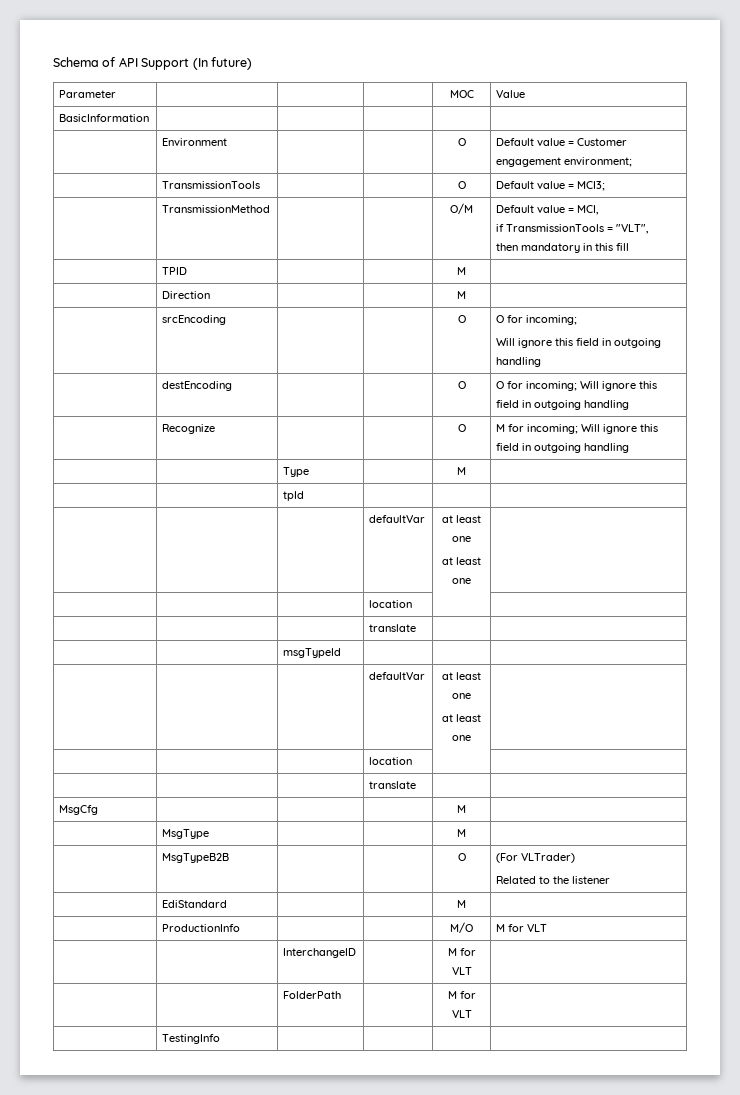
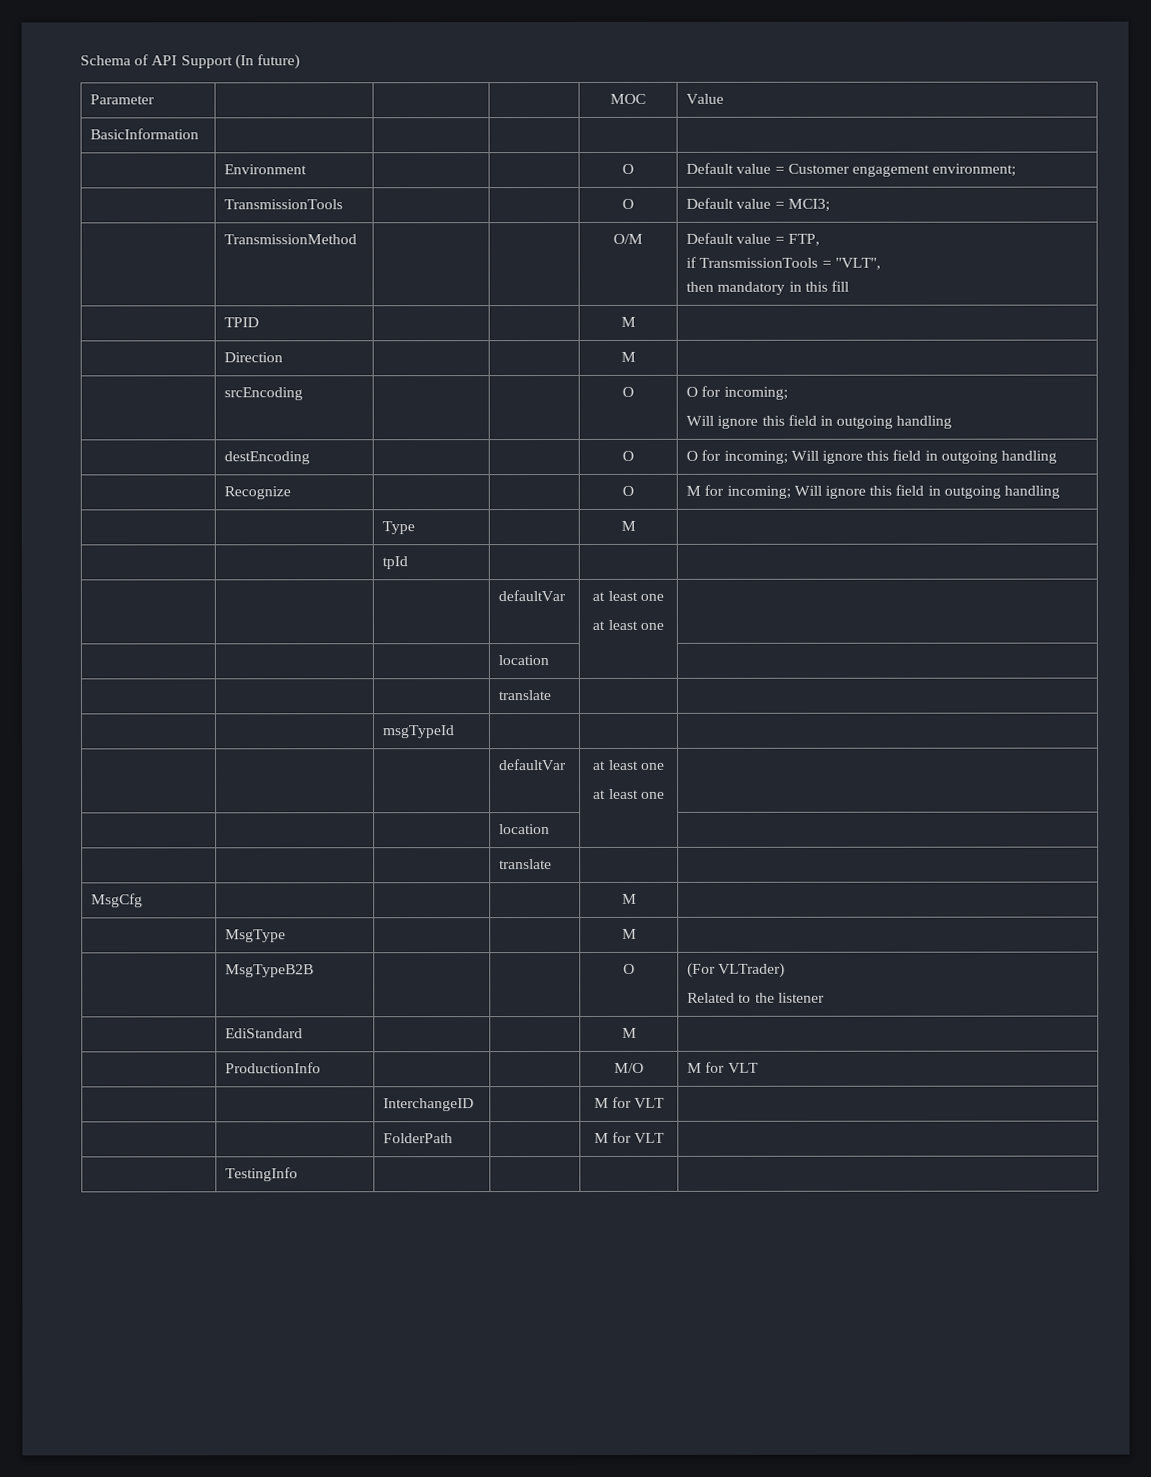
[577,205,600,215] MCI, -> [787,233,820,246] FTP,

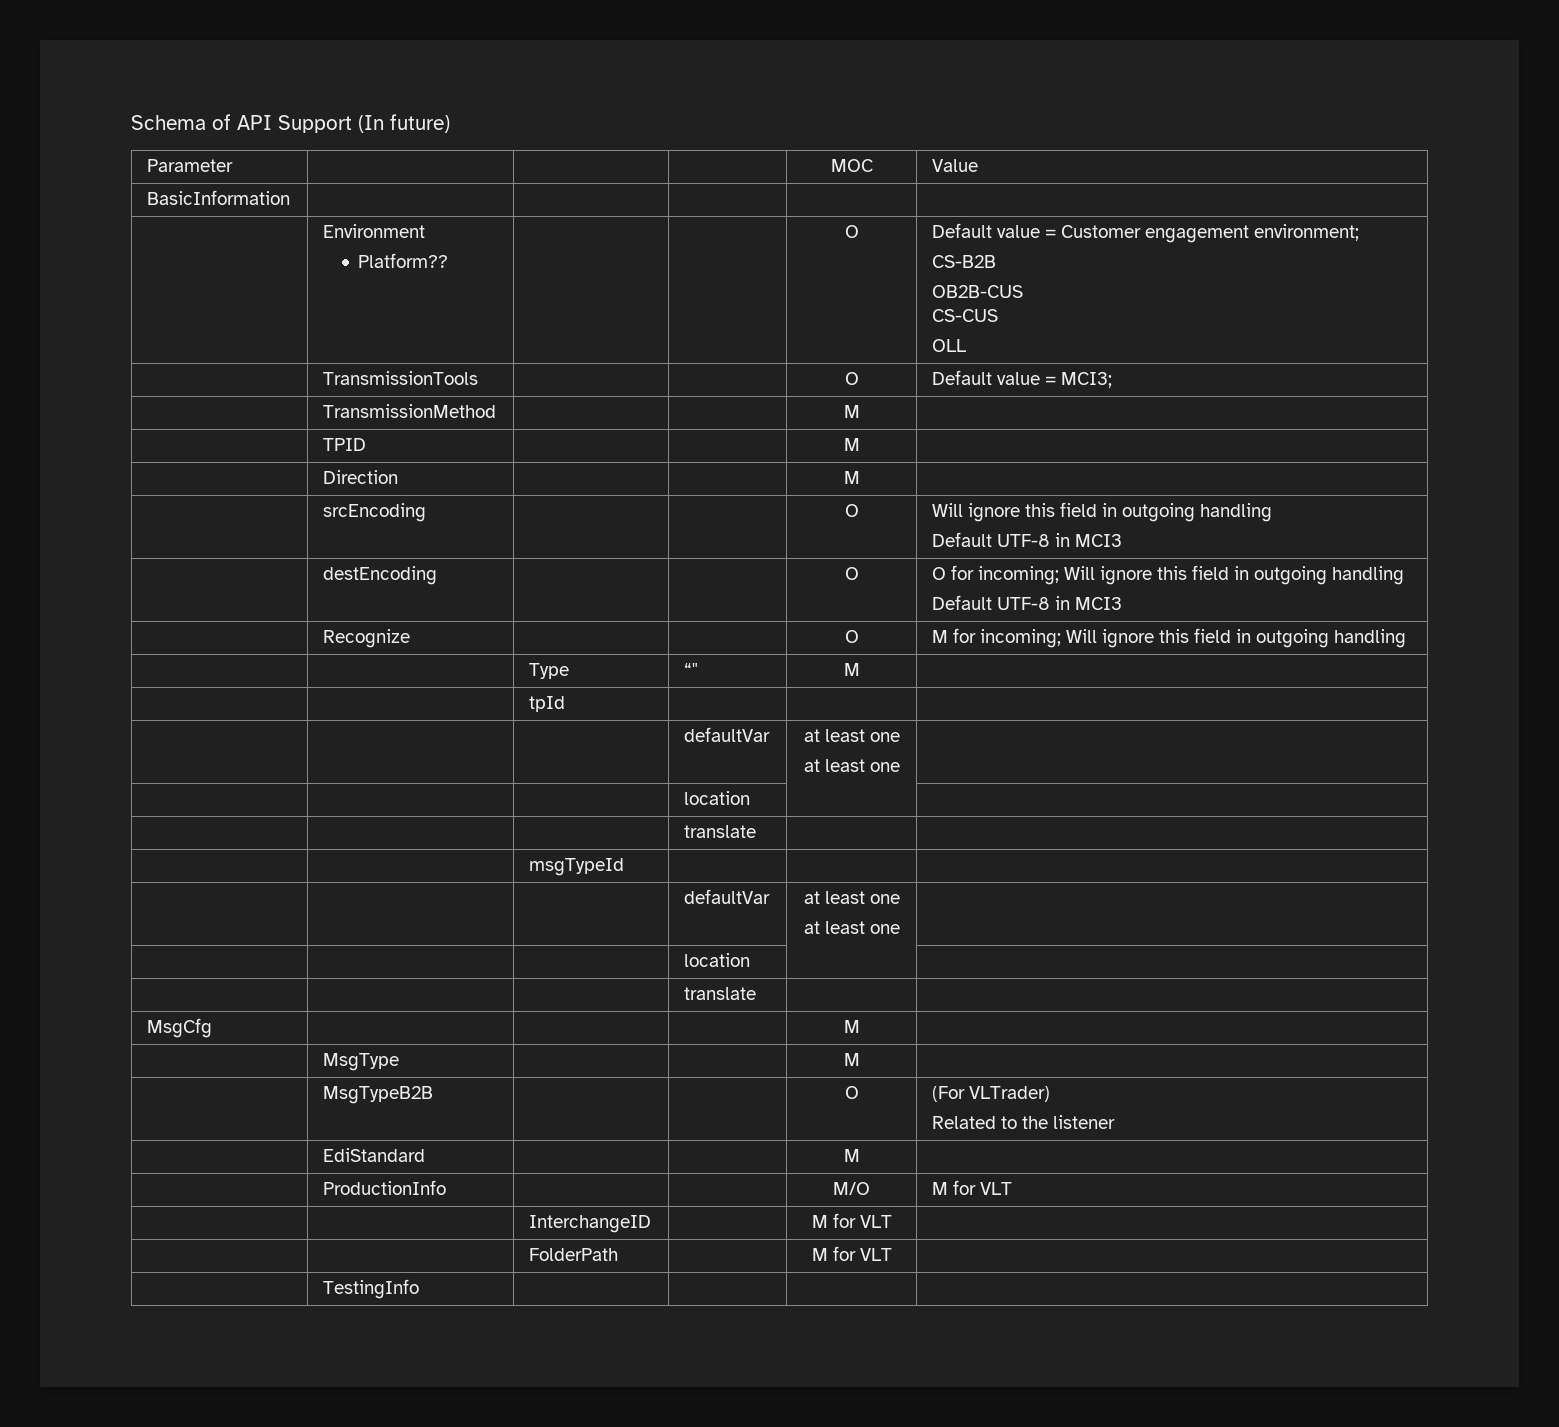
(308, 169) none -> [358,253,449,268] // Platform??
(1017, 170) none -> [932,255,997,268] [932,285,1024,298] [932,309,999,322] [932,339,968,352] // CS-B2B // OB2B-CUS // CS-CUS // OLL
[613,233,643,244] [686,232,820,246] [686,256,881,270] [686,280,849,295] O/M | Default value = FTP, // if TransmissionTools = "VLT", // then mandatory in this fill -> [843,405,860,418] M |
[686,385,788,400] [686,414,953,429] O for incoming; // Will ignore this field in outgoing handling -> [932,502,1273,522] [932,532,1123,547] Will ignore this field in outgoing handling // Default UTF-8 in MCI3
(1057, 457) none -> [932,595,1123,610] // Default UTF-8 in MCI3
(416, 528) none -> [684,663,699,676] “"

